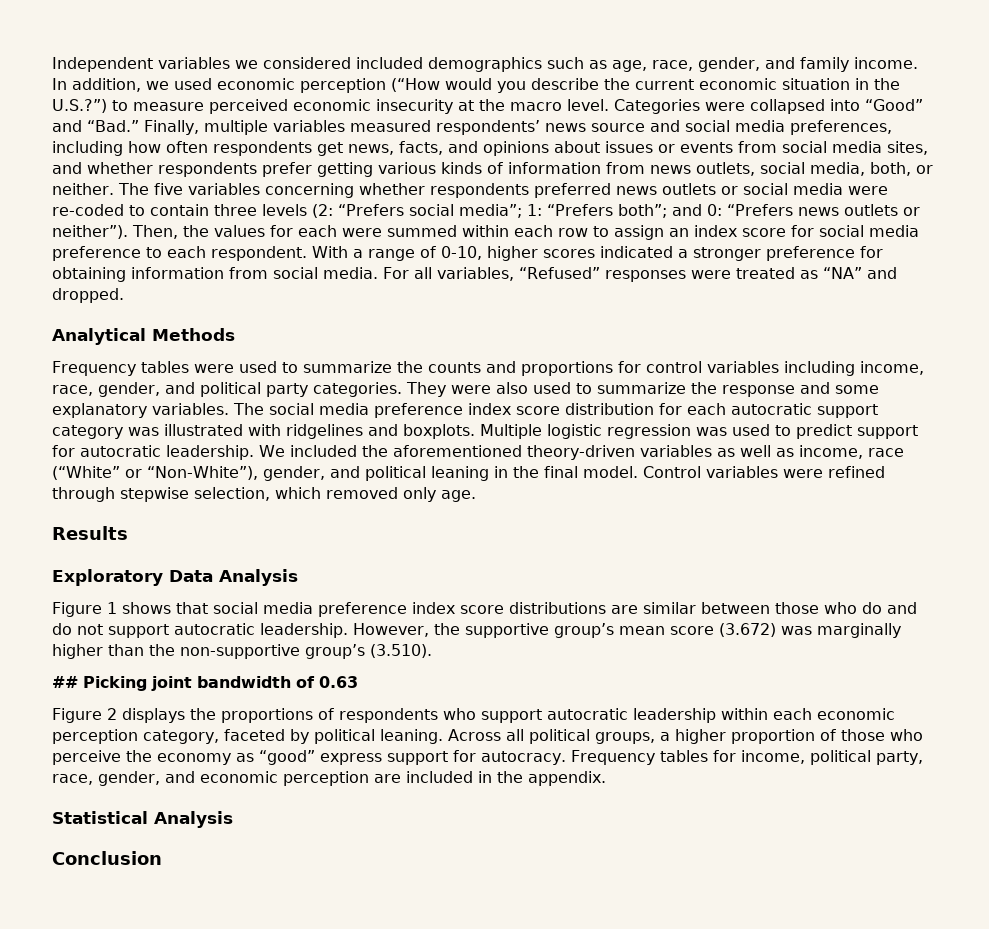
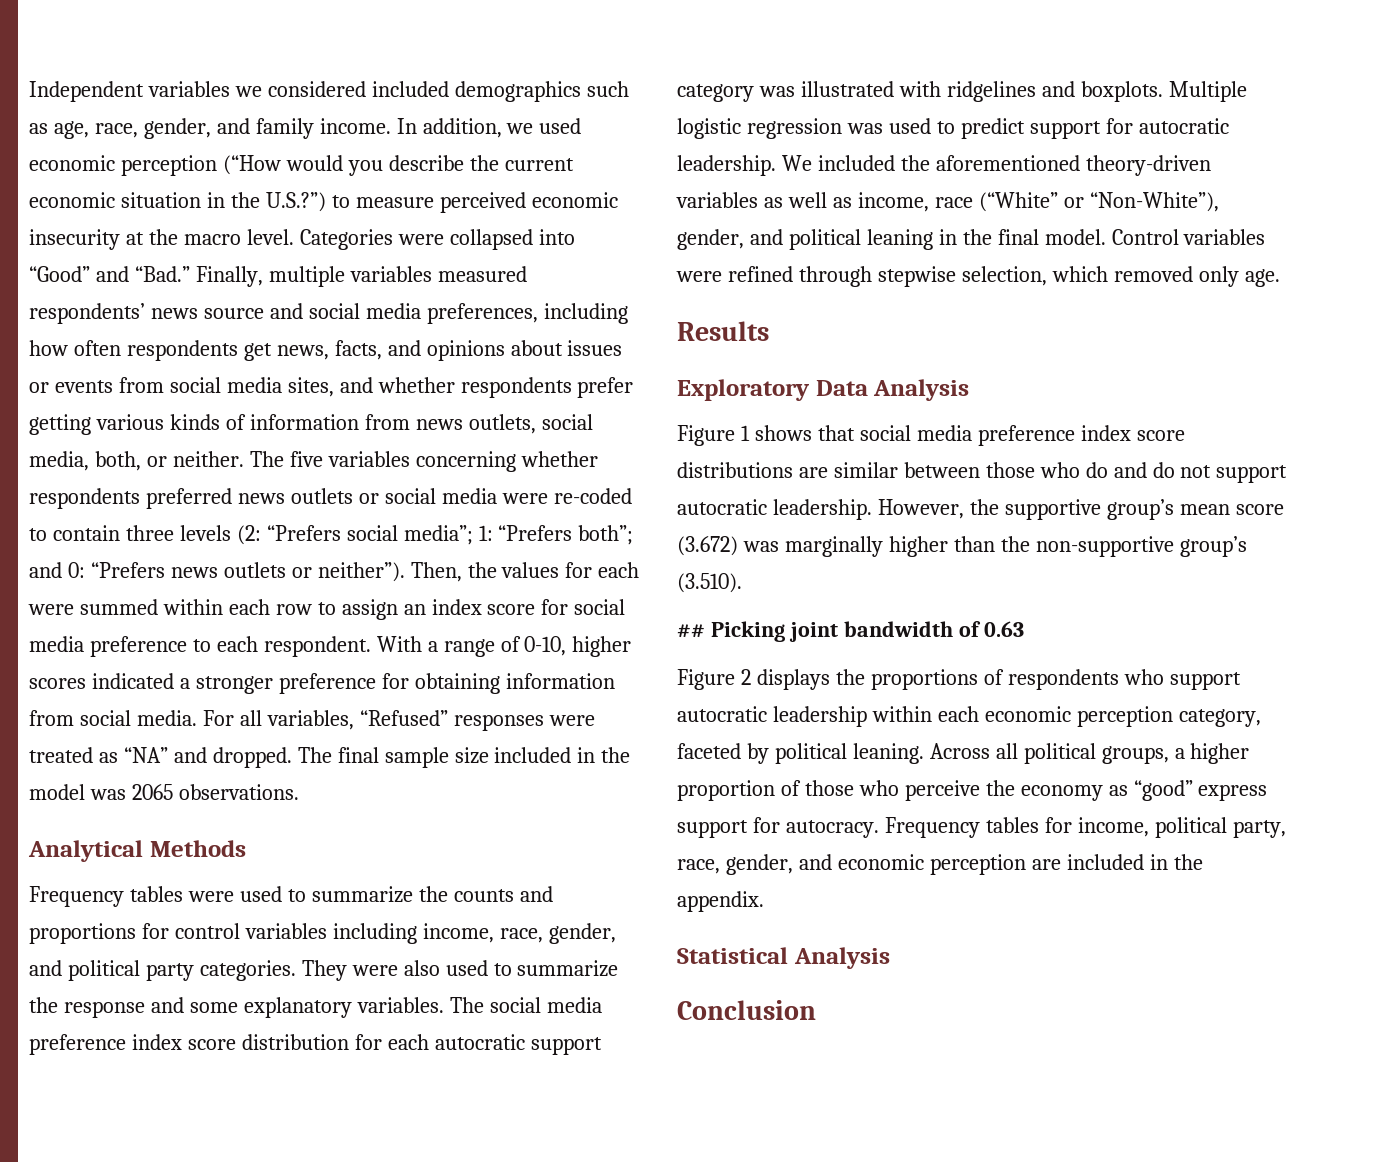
(124, 295) none -> [297,747,631,768] [29,784,299,800] The final sample size included in the model was 2065 observations.

